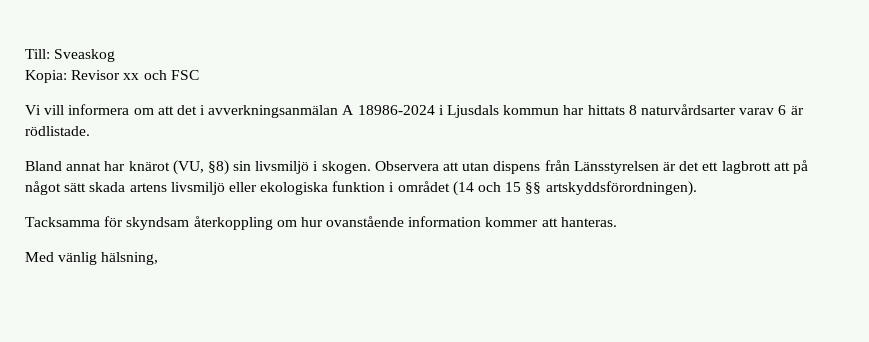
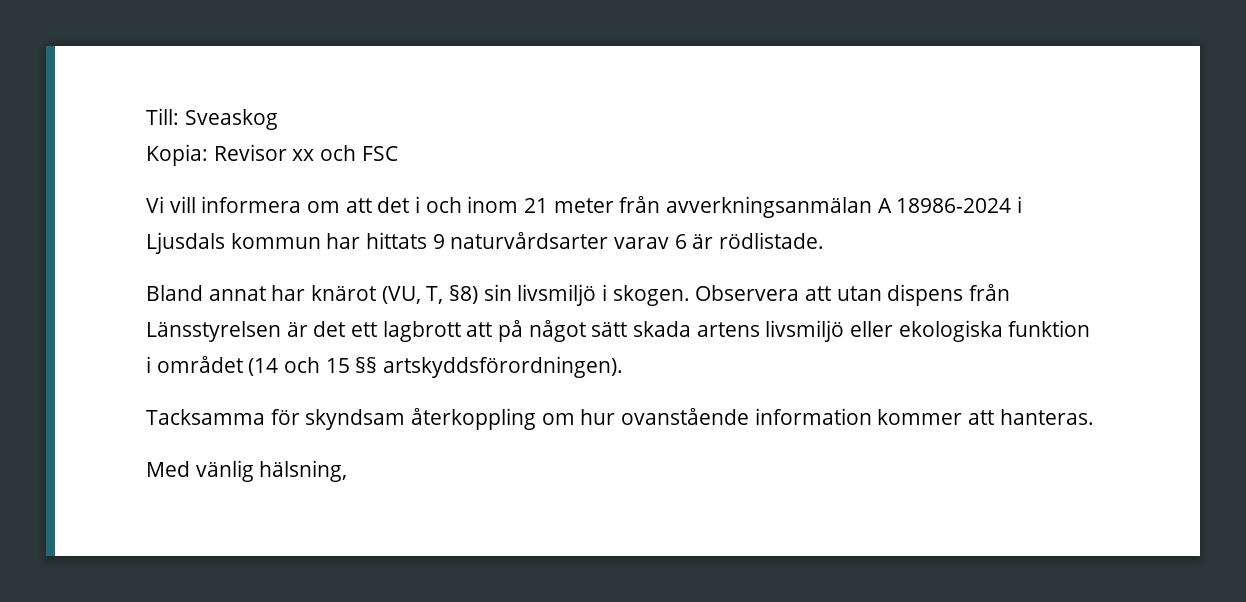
(206, 110) none -> [425,196,661,213] och inom 21 meter från
[628,105,637,115] 8 -> [432,234,445,249] 9
(204, 167) none -> [426,286,444,304] T,

